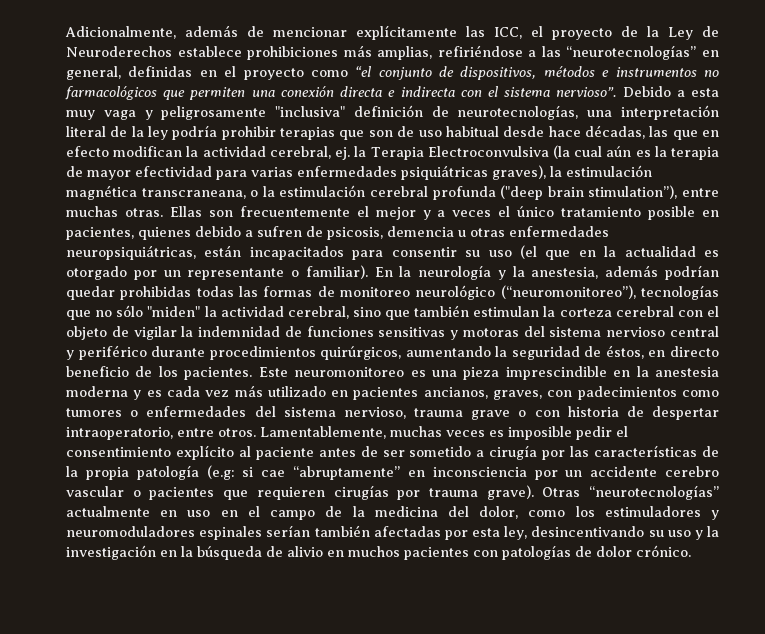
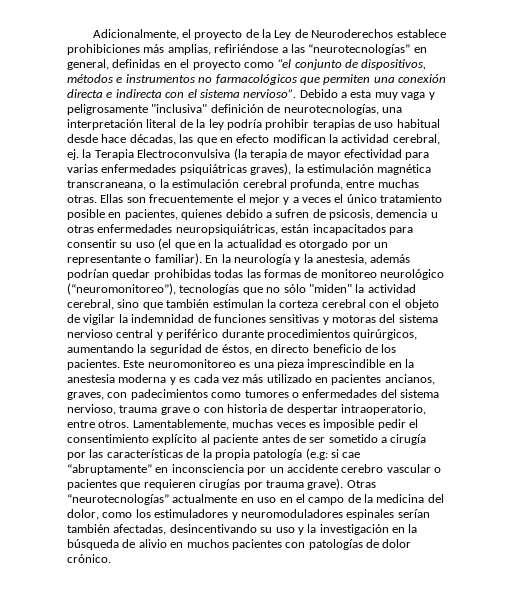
[185,25,522,40] además de mencionar explícitamente las ICC, -> (179, 34) none
[339,130,393,140] que son -> (355, 124) none
[574,146,667,157] cual aún es la -> (247, 154) none
[432,185,678,200] profunda ("deep brain stimulation”), -> [289,179,343,190] profunda,
[373,526,528,540] afectadas por esta ley, -> [113,524,167,535] afectadas,

